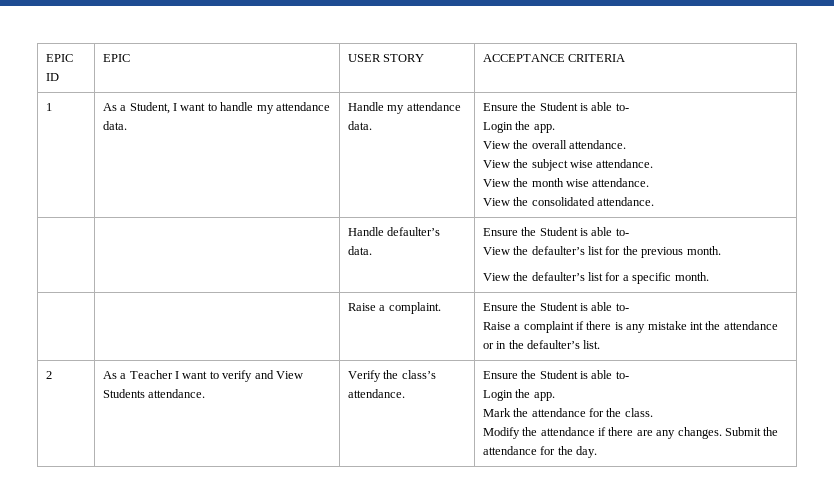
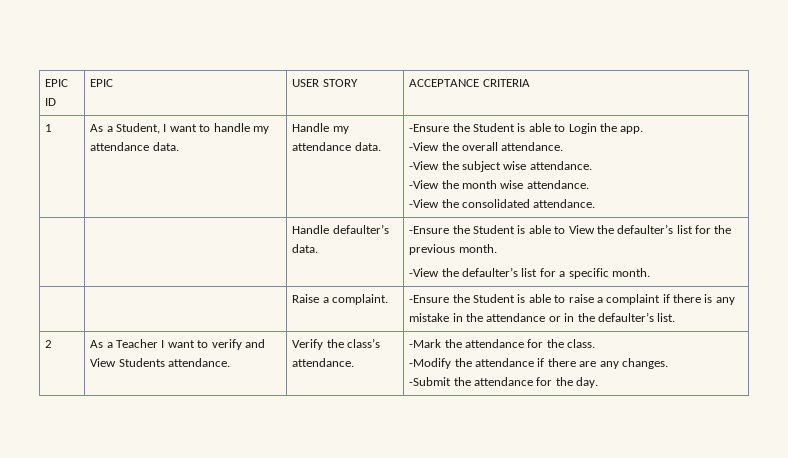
[482,102,629,111] [482,121,555,133] [482,141,510,149] Ensure the Student is able to- // Login the app. // View -> [409,123,644,134] [409,142,440,151] -Ensure the Student is able to Login the app. // -View
[482,160,510,168] View -> [409,161,440,170] -View
[482,179,510,187] View -> [409,180,440,189] -View
[482,198,510,206] View -> [409,199,440,208] -View
[482,227,629,236] Ensure the Student is able to- // -> [409,225,566,234] -Ensure the Student is able to
[482,273,510,281] View -> [409,268,440,277] -View
[482,302,629,311] [482,322,511,330] Ensure the Student is able to- // Raise -> [409,294,594,303] -Ensure the Student is able to raise
[689,322,703,330] int -> [452,313,463,322] in
[482,370,629,379] [482,389,555,401] [482,408,511,417] Ensure the Student is able to- // Login the app. // Mark -> [409,339,442,348] -Mark
[482,427,520,439] Modify -> [409,358,452,369] -Modify
[724,427,761,436] Submit -> [409,377,452,386] // -Submit

